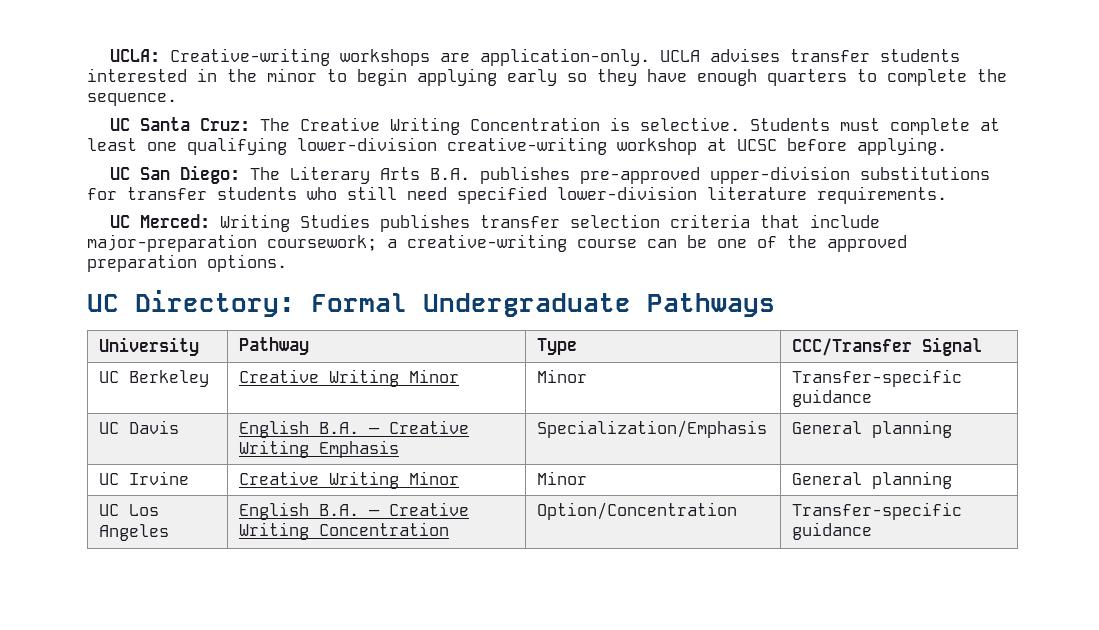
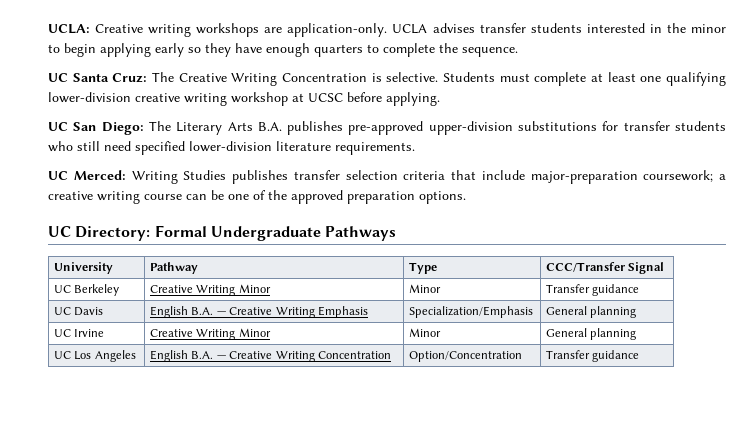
[169,48,330,66] Creative-writing -> [95,24,192,37] Creative writing
[447,137,607,155] creative-writing -> [135,93,227,106] creative writing
[407,234,567,252] creative-writing -> [48,191,140,204] creative writing
[792,369,963,387] Transfer-specific -> [546,284,591,293] Transfer
[792,502,963,520] Transfer-specific -> [546,350,591,359] Transfer

